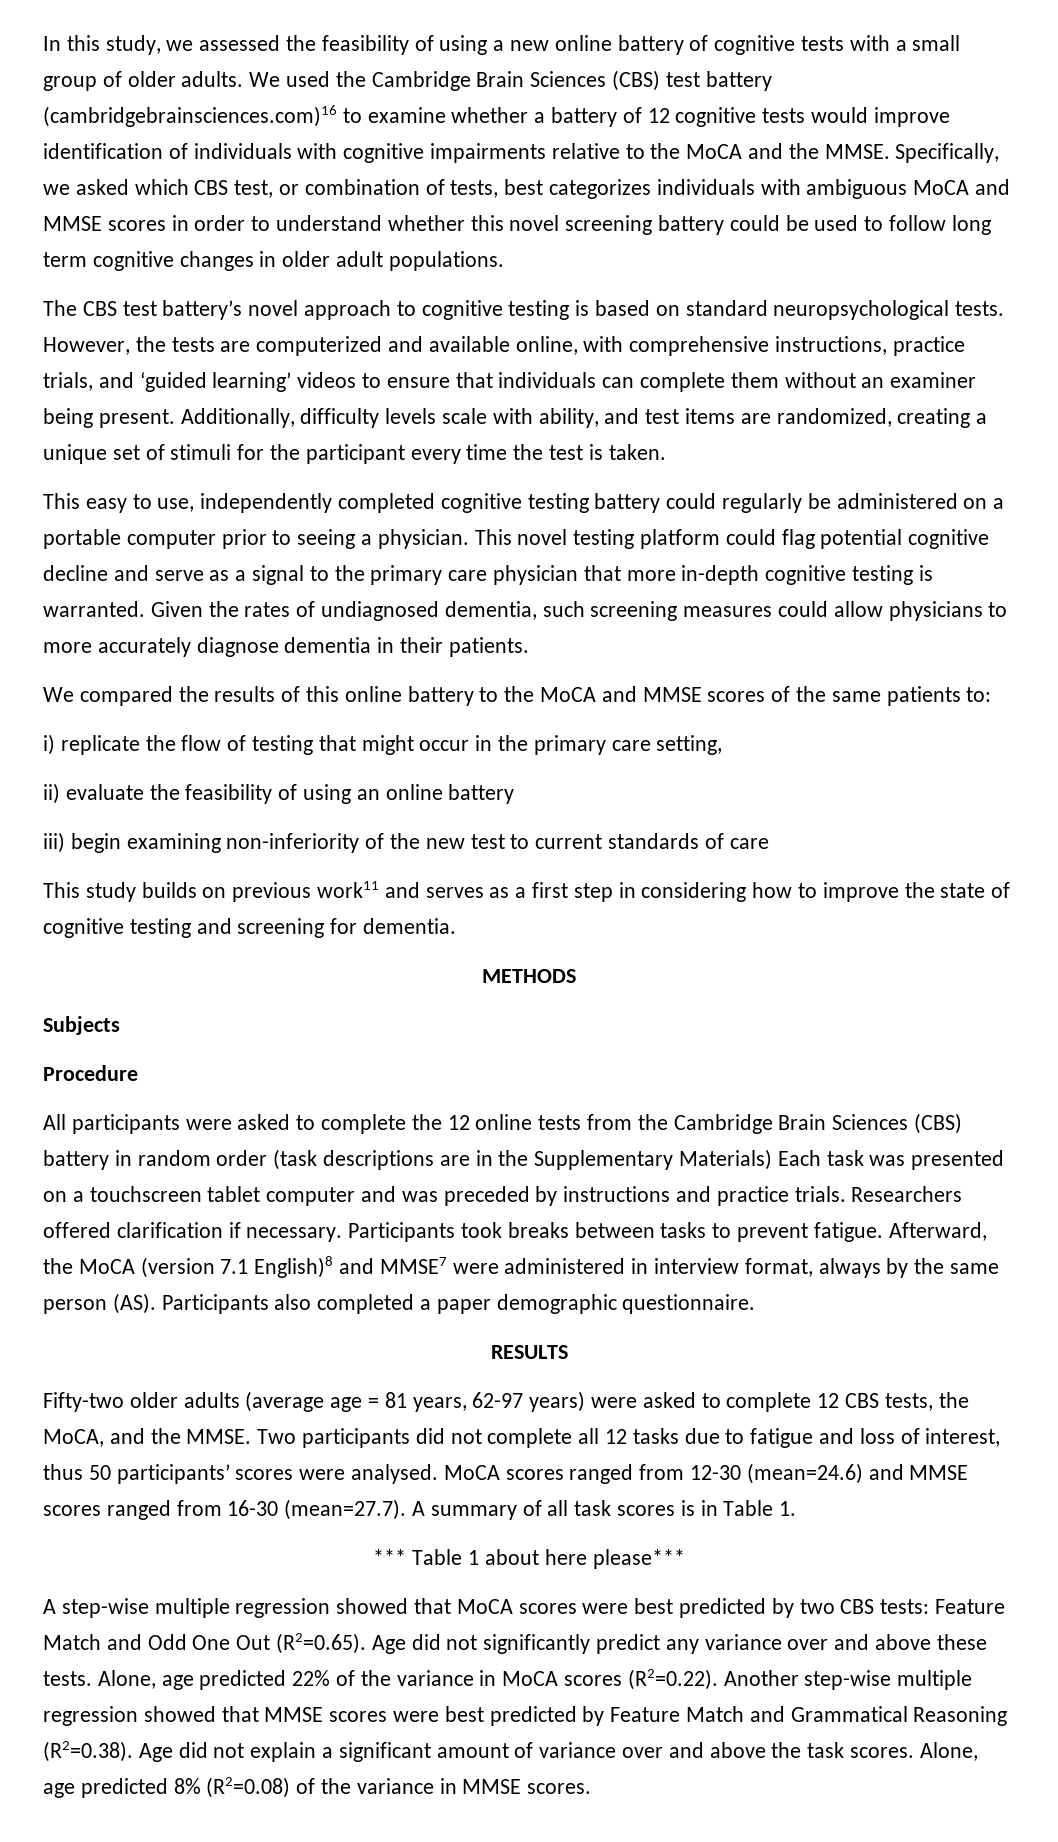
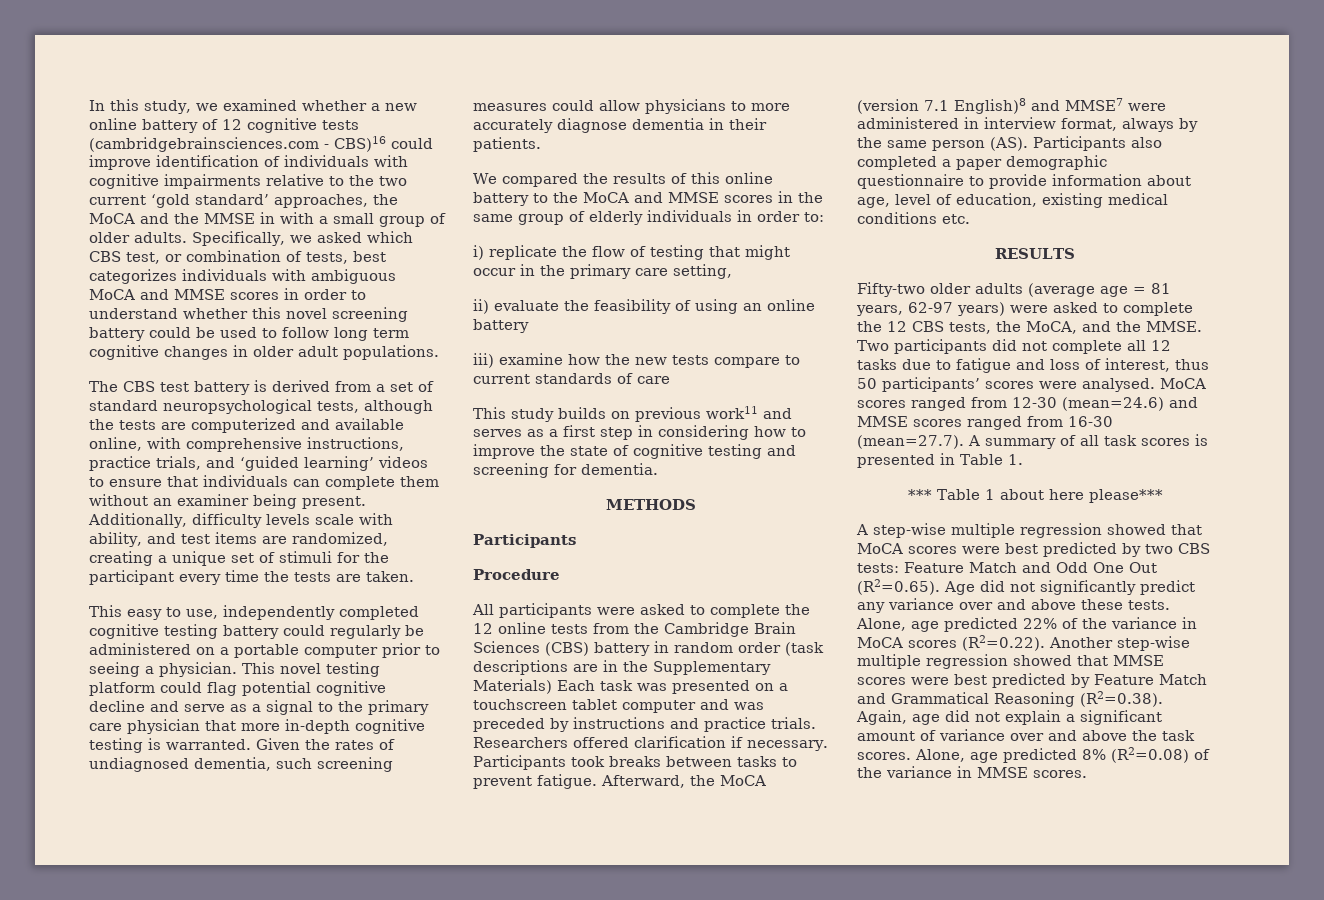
[199,35,488,55] assessed the feasibility of using -> [222,99,367,111] examined whether
[714,35,961,55] [43,70,772,91] [43,105,869,127] cognitive tests with a small group of older adults. We used the Cambridge Brain Sciences (CBS) test battery (cambridgebrainsciences.com)16 to examine whether a battery of 12 cognitive tests would -> [222,118,359,133] [89,136,433,152] 12 cognitive tests (cambridgebrainsciences.com - CBS)16 could
[686,143,890,159] MoCA and the MMSE. -> [379,176,407,186] [89,194,398,208] [89,212,446,227] [89,232,187,243] two current ‘gold standard’ approaches, the MoCA and the MMSE in with a small group of older adults.
[162,300,1005,320] [43,337,130,355] battery’s novel approach to cognitive testing is based on standard neuropsychological tests. However, -> [194,380,434,395] [89,399,433,414] battery is derived from a set of standard neuropsychological tests, although
[549,444,603,460] test is -> [294,572,361,582] tests are
[771,686,961,706] of the same patients -> [778,191,823,203] [473,210,800,225] in the same group of elderly individuals in order
[70,833,505,853] begin examining non-inferiority of the new test -> [499,353,780,368] examine how the new tests compare
[43,1016,120,1035] Subjects -> [473,534,576,548] Participants
[622,1294,756,1314] questionnaire. -> [857,174,1191,189] [857,193,1168,208] [857,212,970,224] questionnaire to provide information about age, level of education, existing medical conditions etc.
(812, 1402) none -> [857,321,882,332] the
(695, 1508) none -> [857,454,935,468] presented
[138,1743,173,1762] Age -> [856,710,940,725] Again, age

